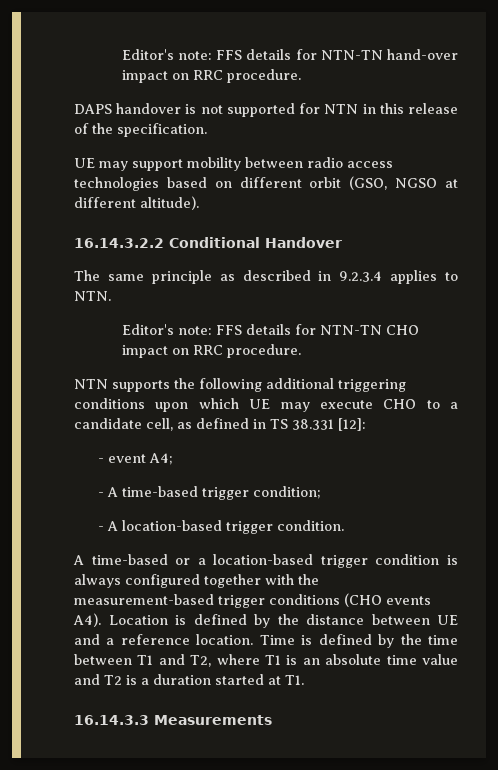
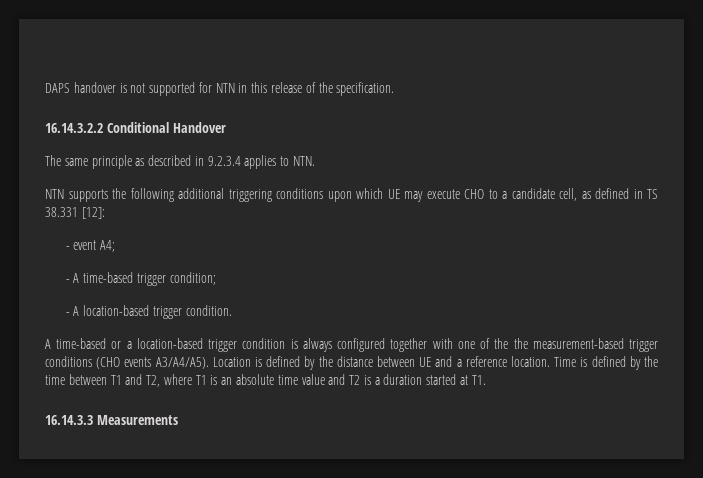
[121,49,458,60] [121,69,301,83] Editor's note: FFS details for NTN-TN hand-over impact on RRC procedure. // -> (45, 88) none
[74,157,393,171] [74,176,458,191] [74,196,199,210] // UE may support mobility between radio access technologies based on different orbit (GSO, NGSO at different altitude). -> (395, 89) none
[121,324,419,335] [121,344,301,358] // Editor's note: FFS details for NTN-TN CHO impact on RRC procedure. -> (316, 161) none
(294, 579) none -> [457,338,509,349] one of the
[73,613,101,627] A4). -> [155,357,209,369] A3/A4/A5).

